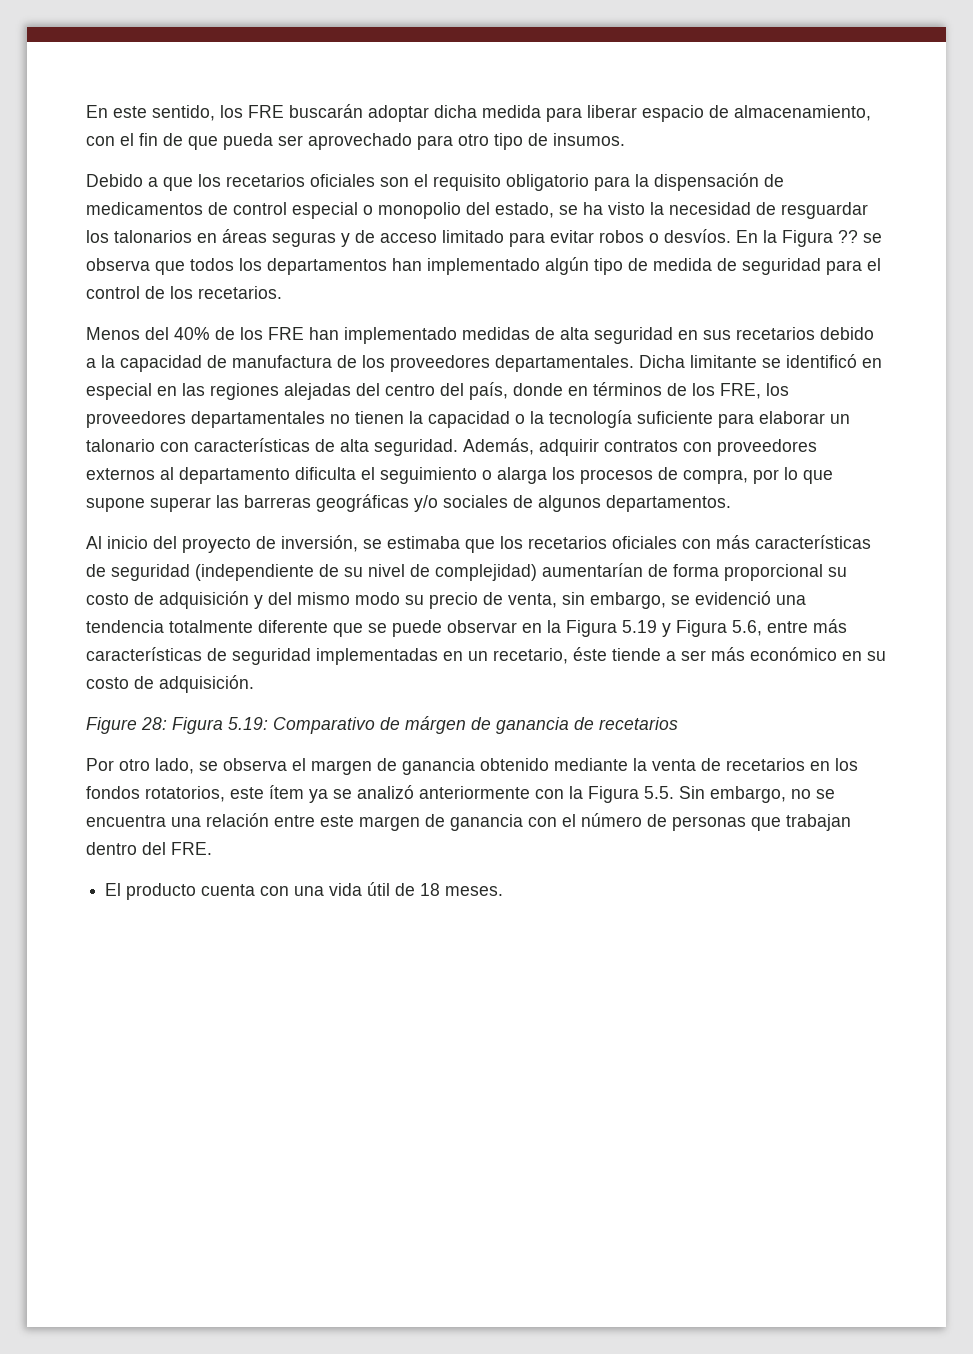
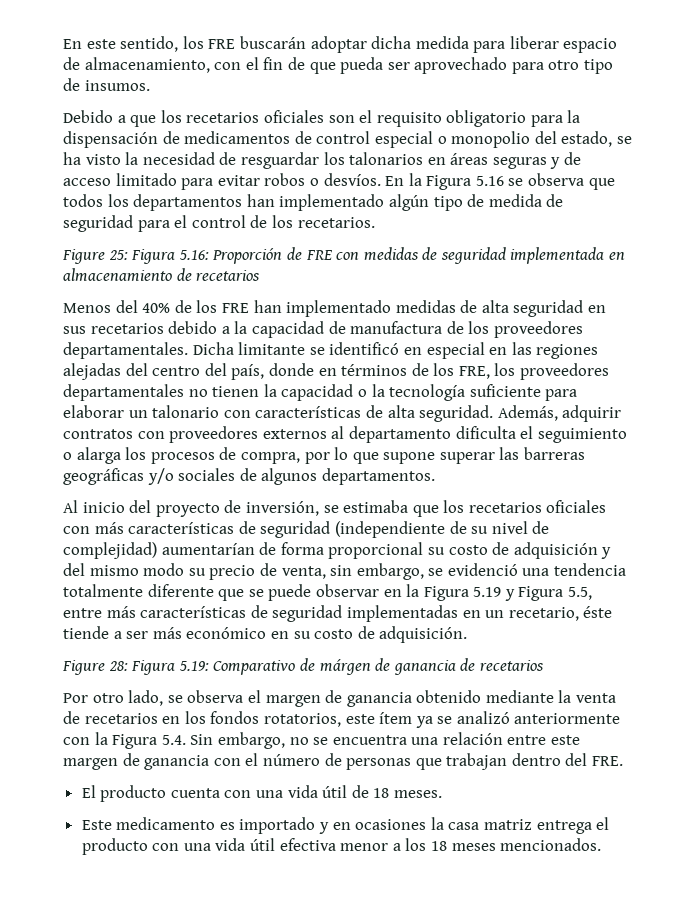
[838,230,858,243] ?? -> [475,176,504,186] 5.16
(282, 292) none -> [62,247,626,264] [63,268,261,282] // Figure 25: Figura 5.16: Proporción de FRE con medidas de seguridad implementada en almacenamiento de recetarios
[732,620,762,636] 5.6, -> [568,587,593,600] 5.5,
[644,786,674,799] 5.5. -> [161,735,186,745] 5.4.
(504, 891) none -> [81,817,610,834] [81,838,602,855] // Este medicamento es importado y en ocasiones la casa matriz entrega el producto con una vida útil efectiva menor a los 18 meses mencionados.

